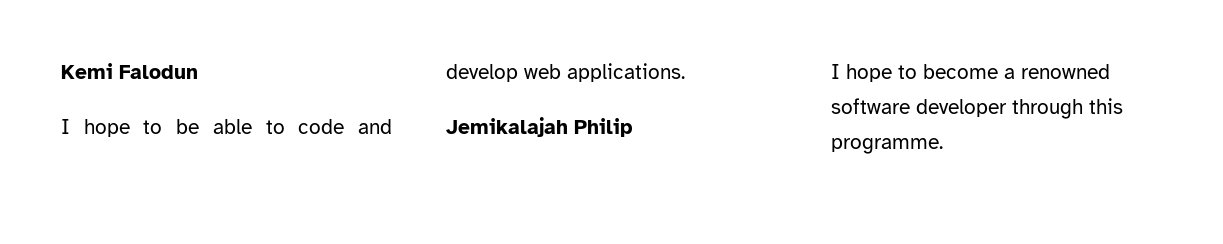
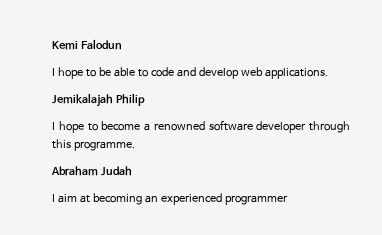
(943, 146) none -> [51,166,132,176] [52,193,288,205] // Abraham Judah // I aim at becoming an experienced programmer

